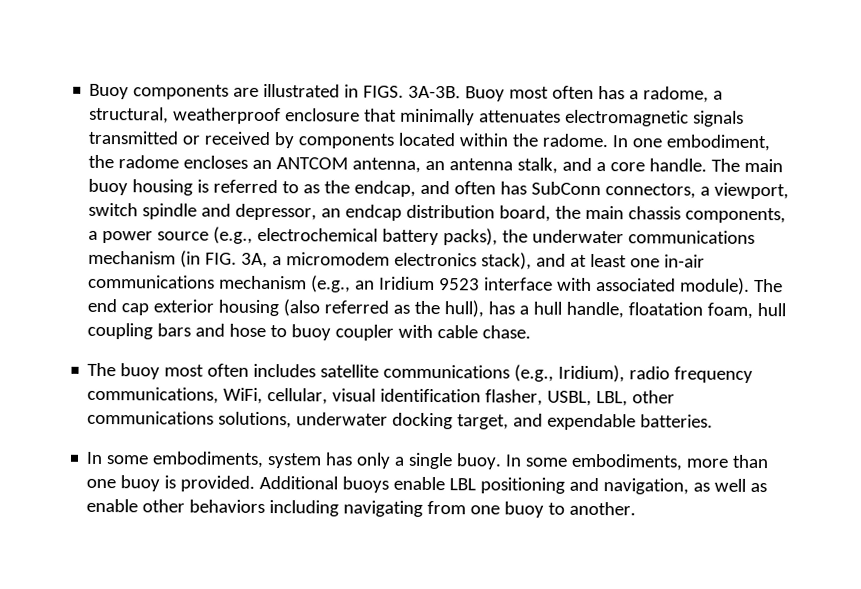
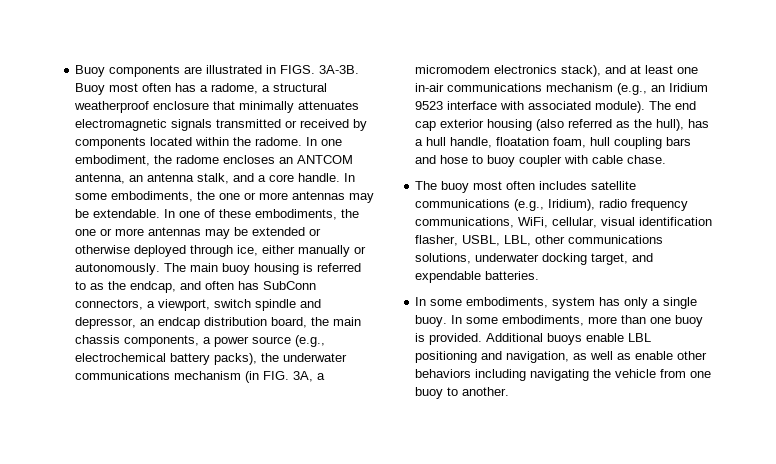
[89,106,170,124] structural, -> [273,83,328,92] structural
(708, 165) none -> [344,173,356,182] [75,191,375,203] [75,209,360,220] [75,227,322,239] [75,245,367,257] [75,263,161,275] In some embodiments, the one or more antennas may be extendable. In one of these embodiments, the one or more antennas may be extended or otherwise deployed through ice, either manually or autonomously.
(424, 508) none -> [593,369,657,378] the vehicle

